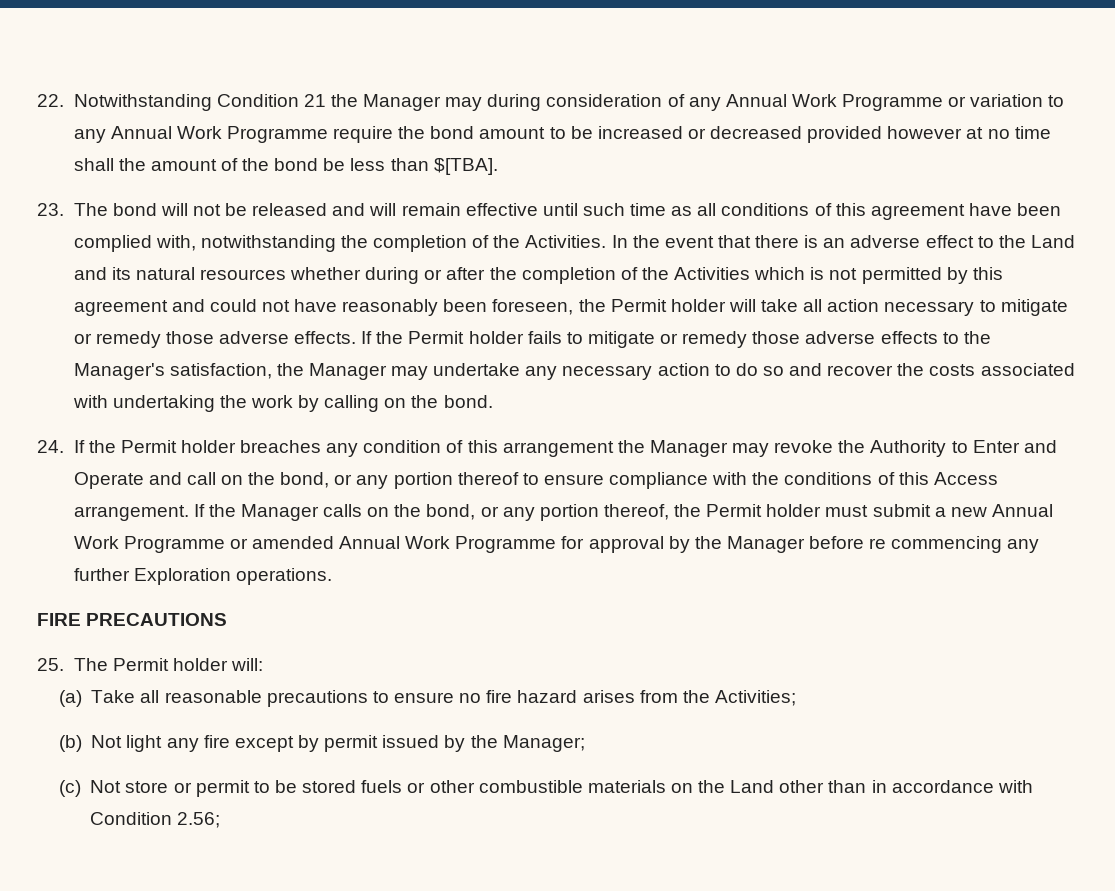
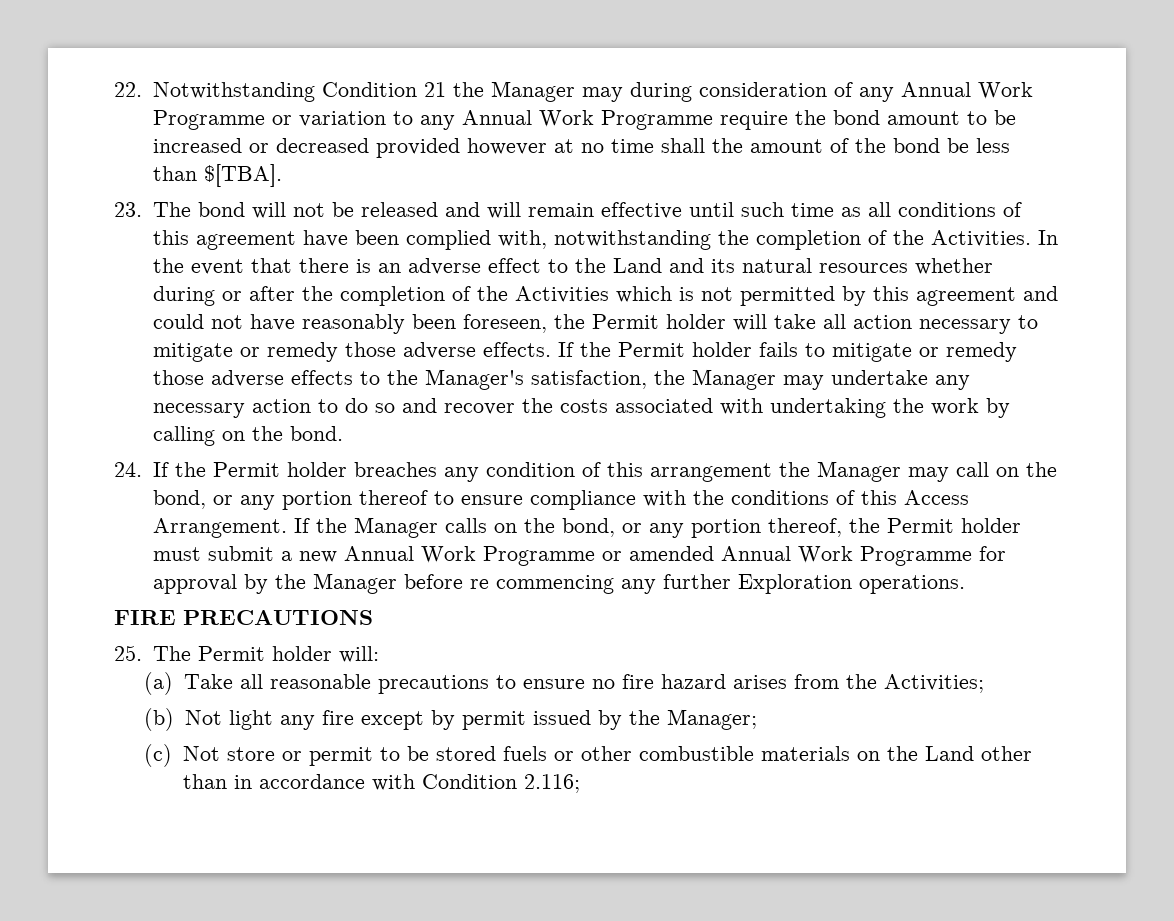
[774,440,1057,457] [73,472,182,489] revoke the Authority to Enter and Operate and -> (949, 474) none
[73,505,189,521] arrangement. -> [152,518,287,538] Arrangement.
[177,812,221,828] 2.56; -> [523,774,580,793] 2.116;

